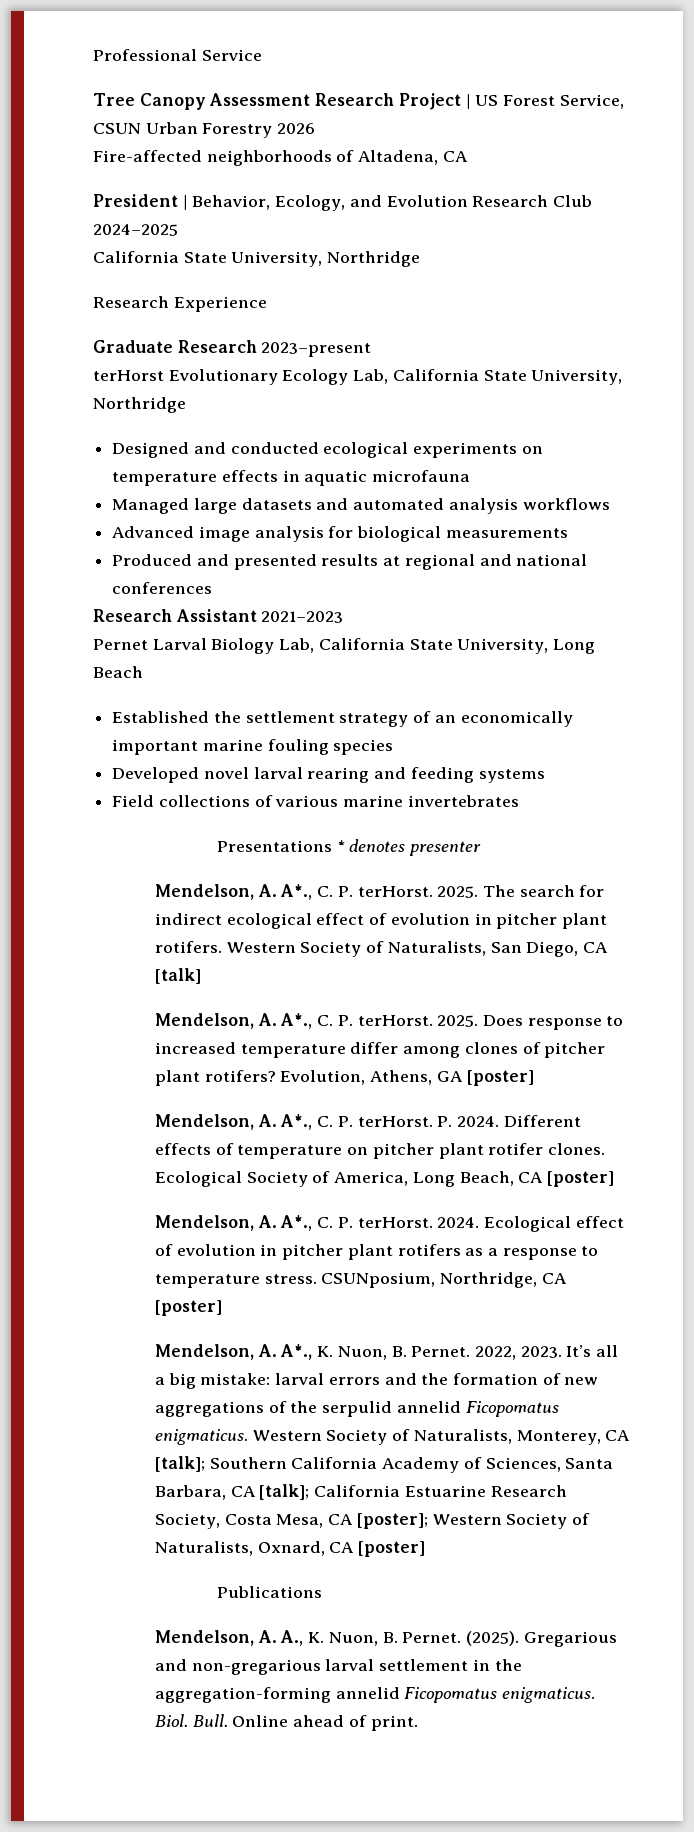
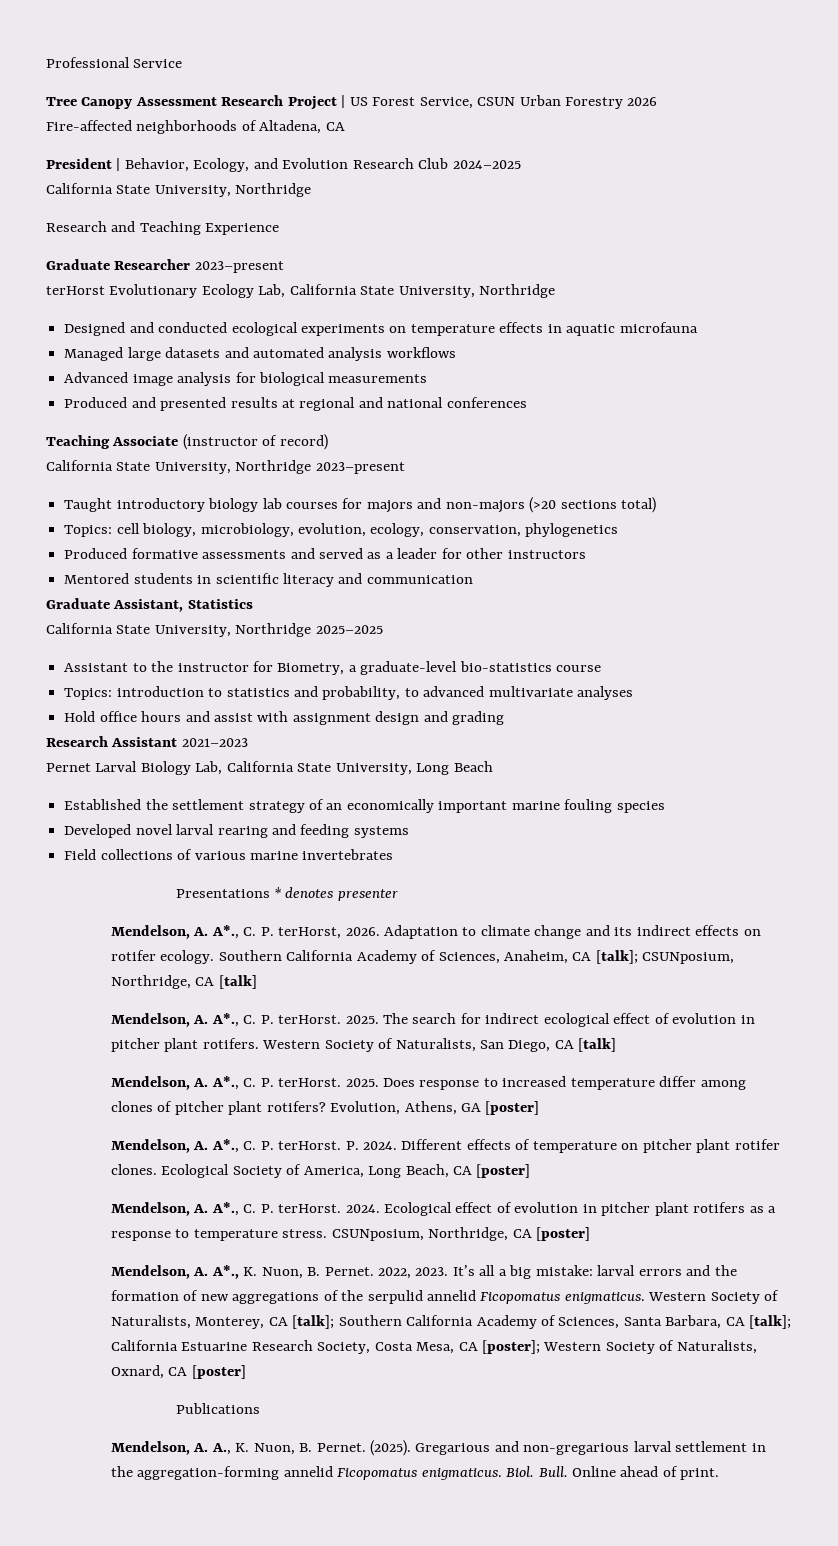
(169, 302) none -> [111,221,201,235] and Teaching
[177,340,257,353] Research -> [114,259,191,270] Researcher
(213, 588) none -> [46,434,328,450] [46,460,405,474] [64,497,657,513] [64,523,619,537] [64,548,586,559] [64,573,473,587] [46,598,253,612] [46,623,383,637] [64,661,602,675] [64,686,634,700] [64,711,505,725] // Teaching Associate (instructor of record) // California State University, Northridge 2023–present // Taught introductory biology lab courses for majors and non-majors (>20 sections total) // Topics: cell biology, microbiology, evolution, ecology, conservation, phylogenetics // Produced formative assessments and served as a leader for other instructors // Mentored students in scientific literacy and communication // Graduate Assistant, Statistics // California State University, Northridge 2025–2025 // Assistant to the instructor for Biometry, a graduate-level bio-statistics course // Topics: introduction to statistics and probability, to advanced multivariate analyses // Hold office hours and assist with assignment design and grading
(482, 848) none -> [110,925,761,939] [110,950,735,964] [110,975,257,989] // Mendelson, A. A*., C. P. terHorst, 2026. Adaptation to climate change and its indirect effects on rotifer ecology. Southern California Academy of Sciences, Anaheim, CA [talk]; CSUNposium, Northridge, CA [talk]

